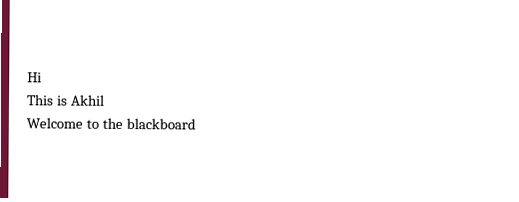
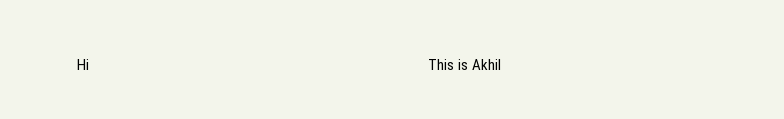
[26,117,196,130] // Welcome to the blackboard -> (502, 64) none

